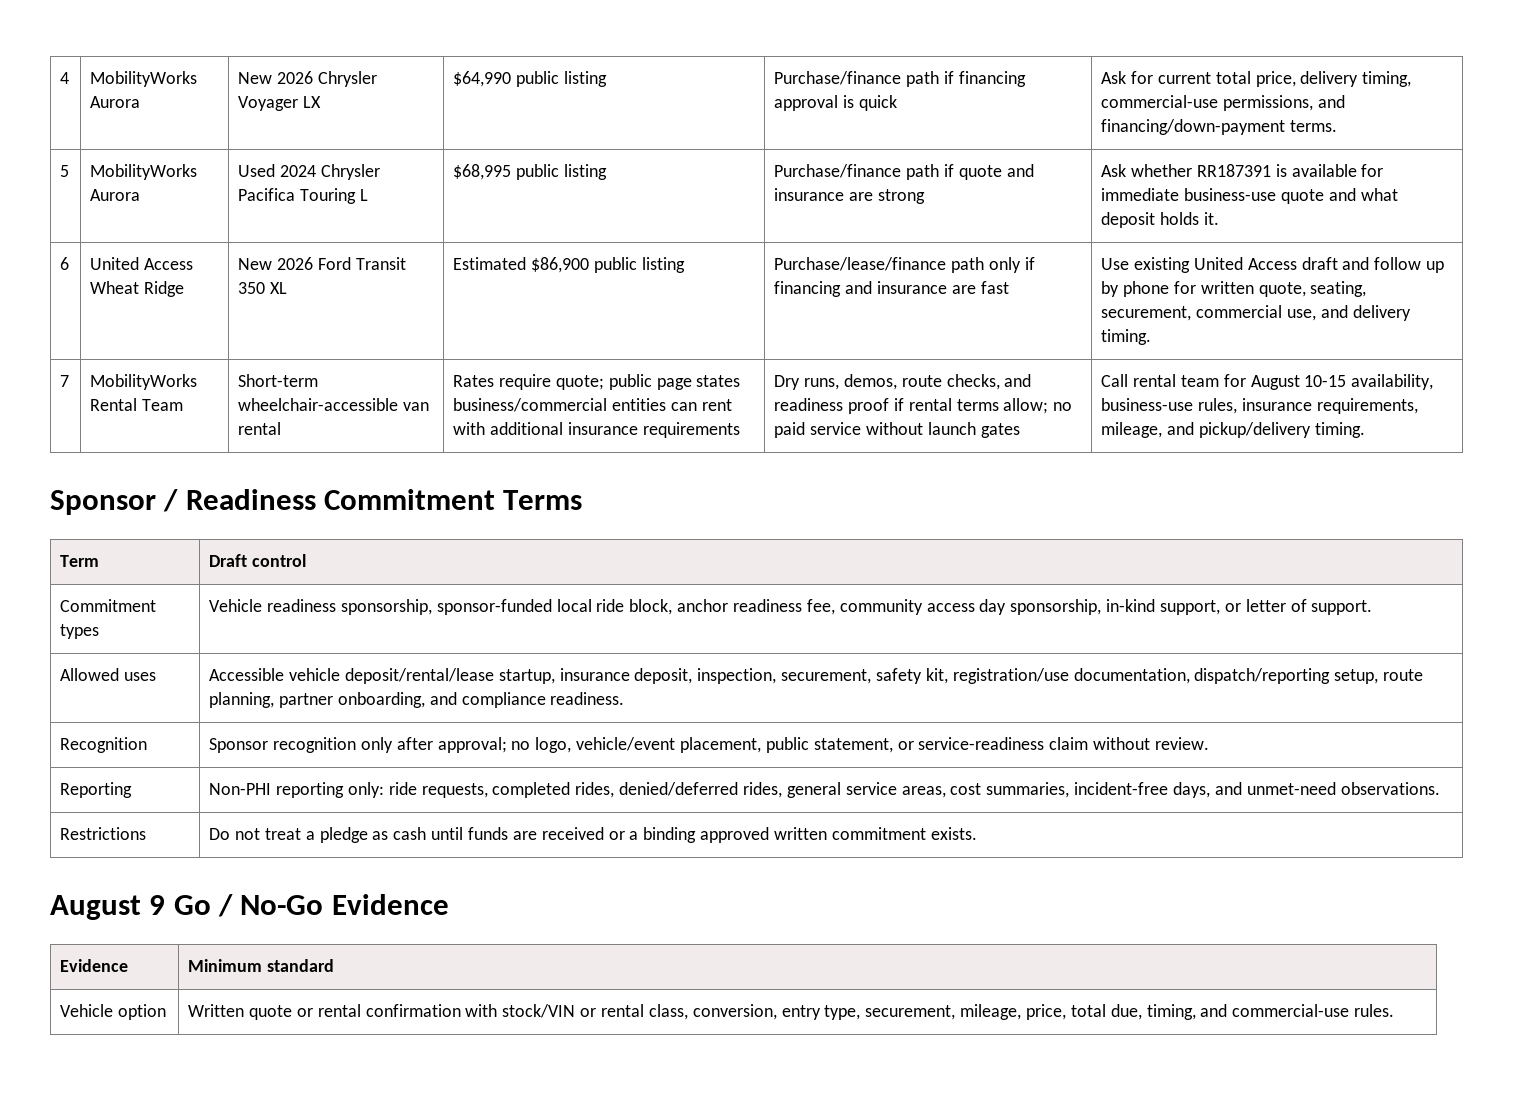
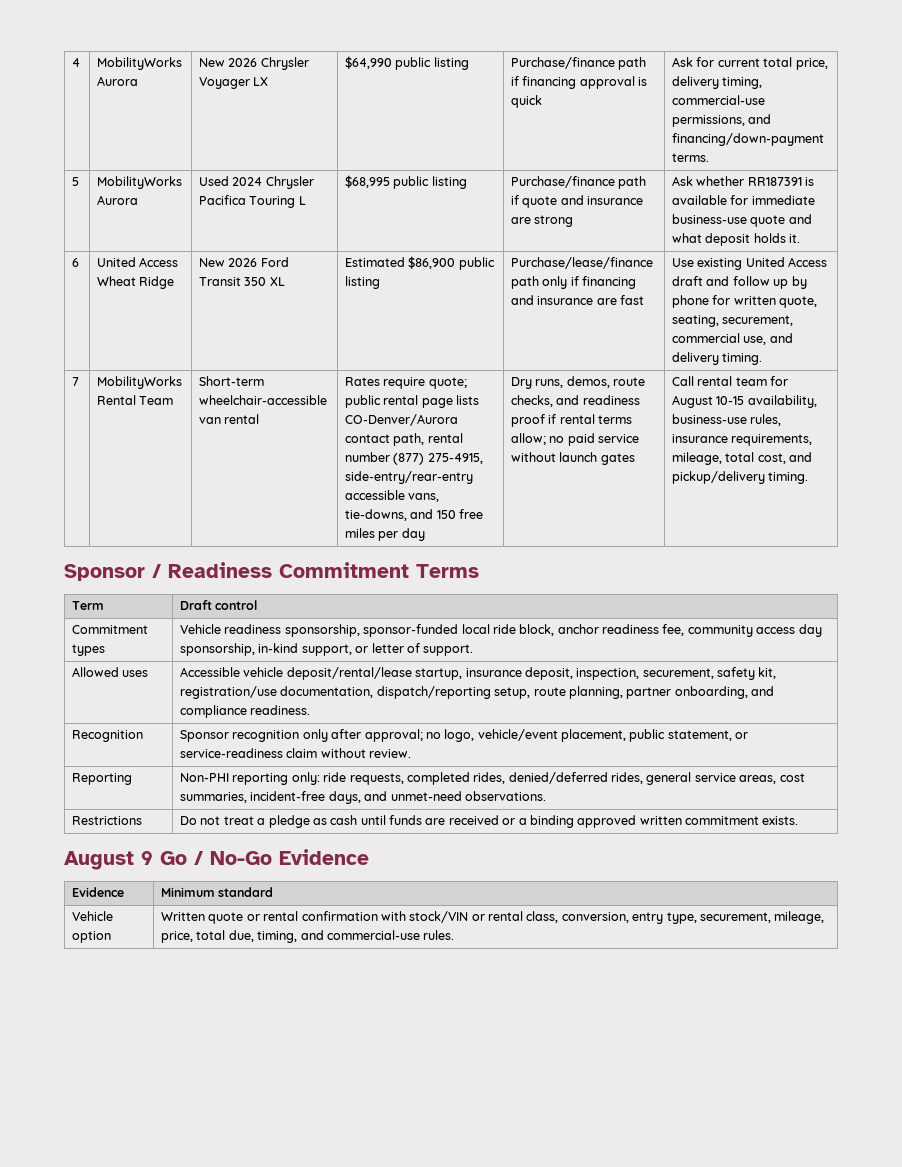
[656,375,741,390] [453,398,732,412] [453,422,740,438] page states business/commercial entities can rent with additional insurance requirements -> [383,395,480,408] [345,414,459,426] [345,433,463,446] [345,452,483,465] [345,471,474,484] [345,490,440,502] [345,509,484,521] [345,528,425,541] rental page lists CO-Denver/Aurora contact path, rental number (877) 275-4915, side-entry/rear-entry accessible vans, tie-downs, and 150 free miles per day
(1163, 430) none -> [725,452,786,464] total cost,

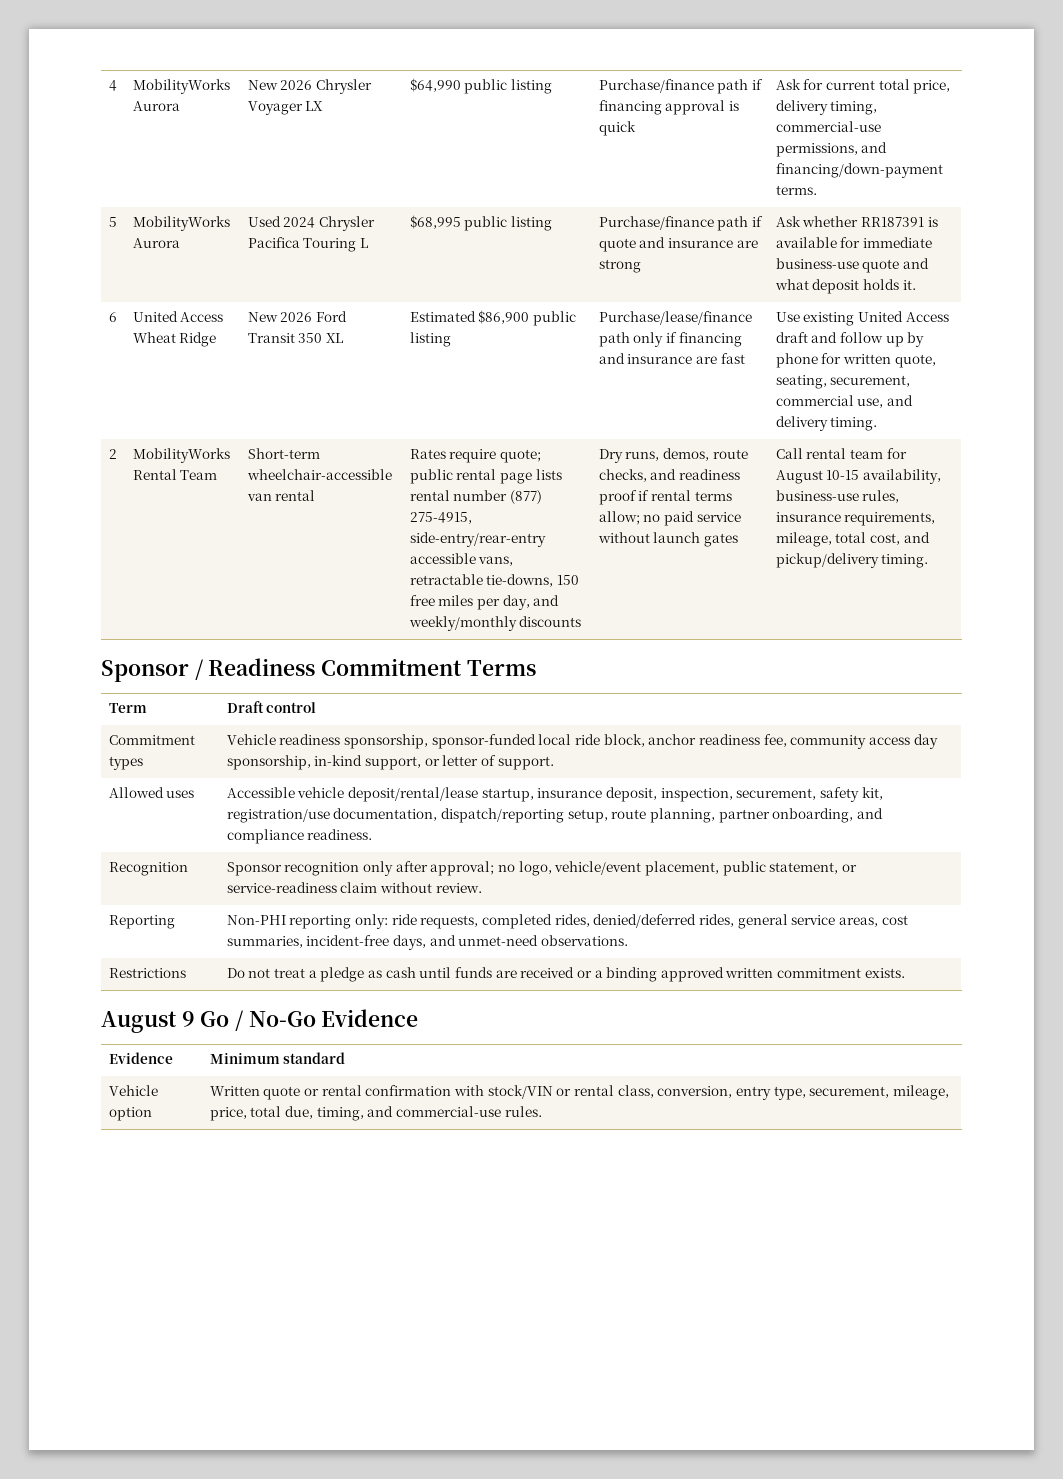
[72,377,80,386] 7 -> [108,449,117,459] 2
[345,414,459,426] [345,433,425,446] CO-Denver/Aurora contact path, -> (562, 474) none
[345,509,434,521] tie-downs, and -> [409,574,554,587] retractable tie-downs,
[401,528,425,541] day -> [502,595,560,610] [408,616,582,631] day, and weekly/monthly discounts

